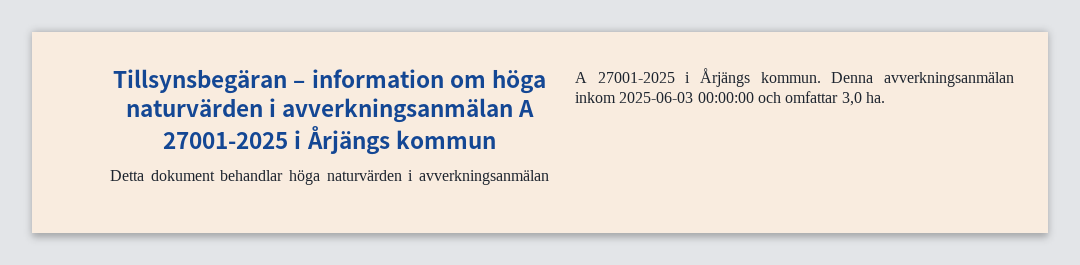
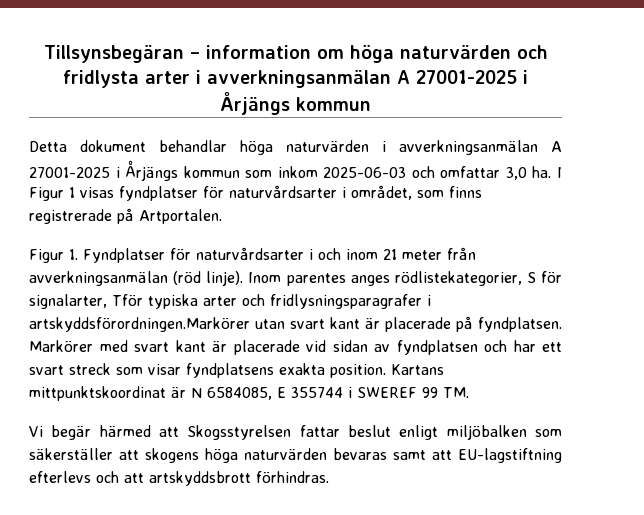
(263, 107) none -> [516,45,548,59] [63,70,190,88] och fridlysta arter
[760,72,1014,87] kommun. Denna avverkningsanmälan -> [183,166,273,178] kommun som
[697,92,754,103] 00:00:00 -> (407, 172) none
(885, 97) none -> [557,167,562,178] [29,185,482,201] [29,208,222,224] [29,247,476,263] [29,271,562,286] [29,294,431,309] [29,316,562,332] [29,340,562,355] [29,363,444,378] [29,386,469,401] [29,425,562,440] [29,448,562,463] [29,471,329,486] I Figur 1 visas fyndplatser för naturvårdsarter i området, som finns registrerade på Artportalen. // Figur 1. Fyndplatser för naturvårdsarter i och inom 21 meter från avverkningsanmälan (röd linje). Inom parentes anges rödlistekategorier, S för signalarter, Tför typiska arter och fridlysningsparagrafer i artskyddsförordningen.Markörer utan svart kant är placerade på fyndplatsen. Markörer med svart kant är placerade vid sidan av fyndplatsen och har ett svart streck som visar fyndplatsens exakta position. Kartans mittpunktskoordinat är N 6584085, E 355744 i SWEREF 99 TM. // Vi begär härmed att Skogsstyrelsen fattar beslut enligt miljöbalken som säkerställer att skogens höga naturvärden bevaras samt att EU-lagstiftning efterlevs och att artskyddsbrott förhindras.

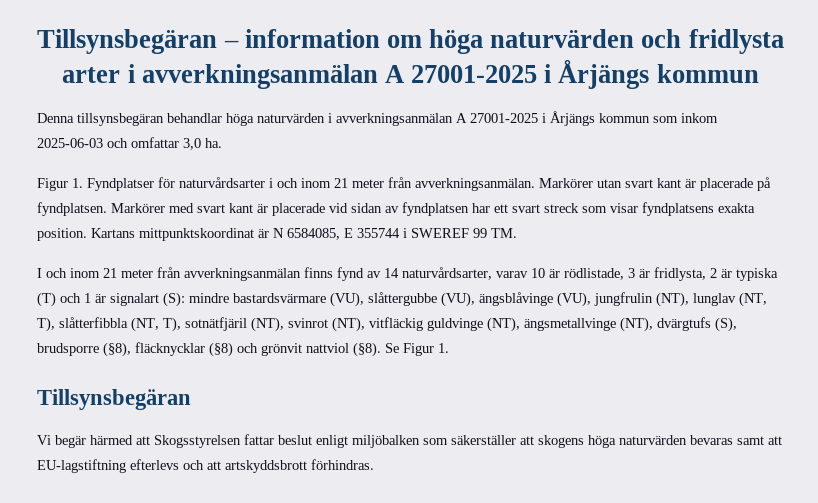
[29,140,146,152] Detta dokument -> [37,113,164,126] Denna tillsynsbegäran
[557,167,562,178] [29,185,482,201] [29,208,222,224] I Figur 1 visas fyndplatser för naturvårdsarter i området, som finns registrerade på Artportalen. -> (222, 143) none
[29,271,562,286] [29,294,431,309] [29,317,250,332] avverkningsanmälan (röd linje). Inom parentes anges rödlistekategorier, S för signalarter, Tför typiska arter och fridlysningsparagrafer i artskyddsförordningen.Markörer -> [415,178,593,191] avverkningsanmälan. Markörer
[484,340,507,352] och -> (469, 209) none
(469, 392) none -> [37,267,778,281] [37,292,767,307] [37,317,737,332] [37,342,449,357] [37,389,191,410] // I och inom 21 meter från avverkningsanmälan finns fynd av 14 naturvårdsarter, varav 10 är rödlistade, 3 är fridlysta, 2 är typiska (T) och 1 är signalart (S): mindre bastardsvärmare (VU), slåttergubbe (VU), ängsblåvinge (VU), jungfrulin (NT), lunglav (NT, T), slåtterfibbla (NT, T), sotnätfjäril (NT), svinrot (NT), vitfläckig guldvinge (NT), ängsmetallvinge (NT), dvärgtufs (S), brudsporre (§8), fläcknycklar (§8) och grönvit nattviol (§8). Se Figur 1. // Tillsynsbegäran

